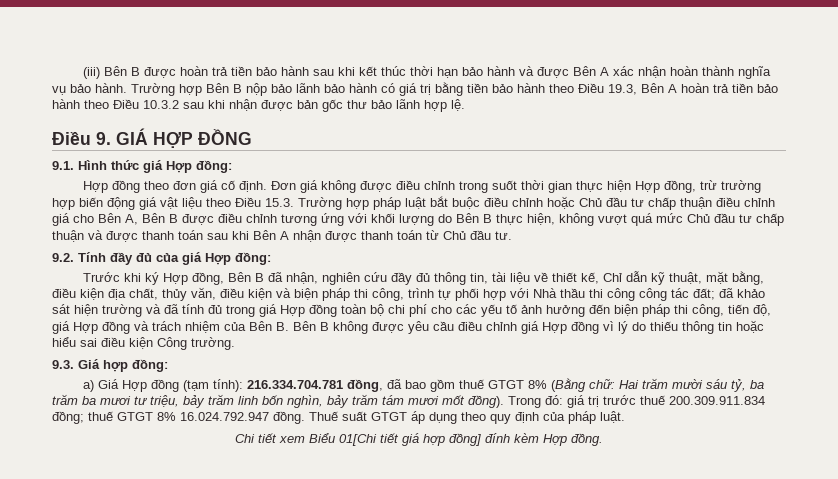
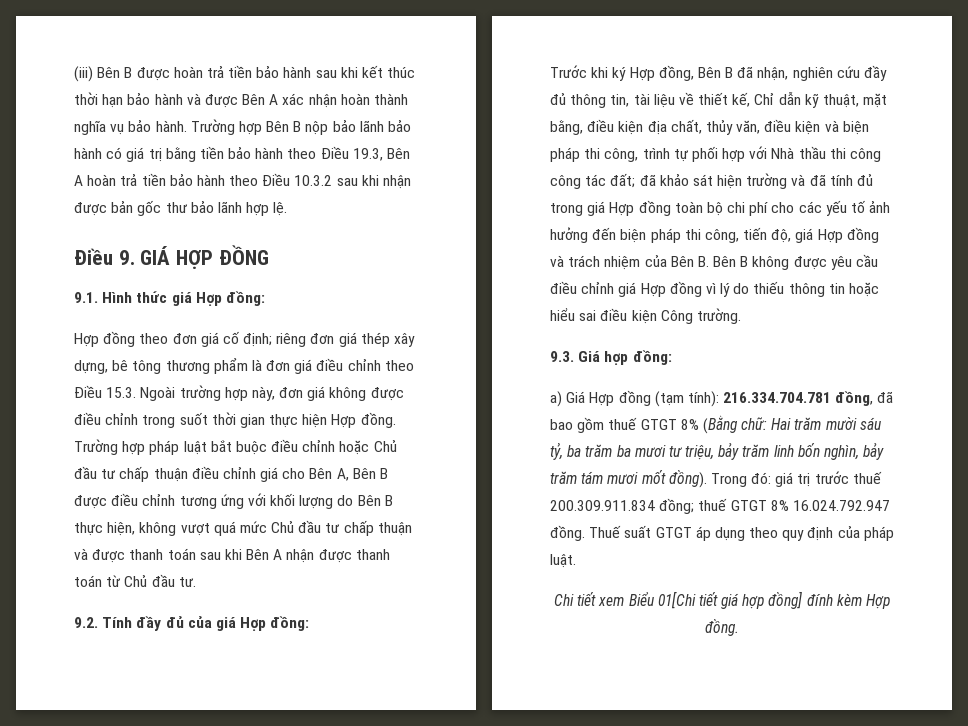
[238,181,296,192] định. Đơn -> [243,332,416,347] [74,358,414,374] [74,385,304,401] định; riêng đơn giá thép xây dựng, bê tông thương phẩm là đơn giá điều chỉnh theo Điều 15.3. Ngoài trường hợp này, đơn
[663,180,761,193] [52,197,294,210] đồng, trừ trường hợp biến động giá vật liệu theo Điều 15.3. -> [360,412,396,428] đồng.

